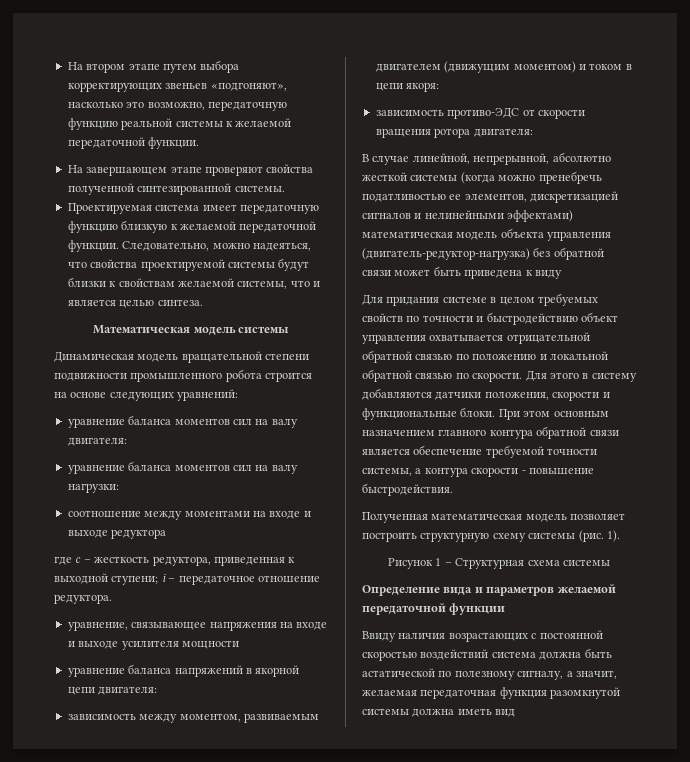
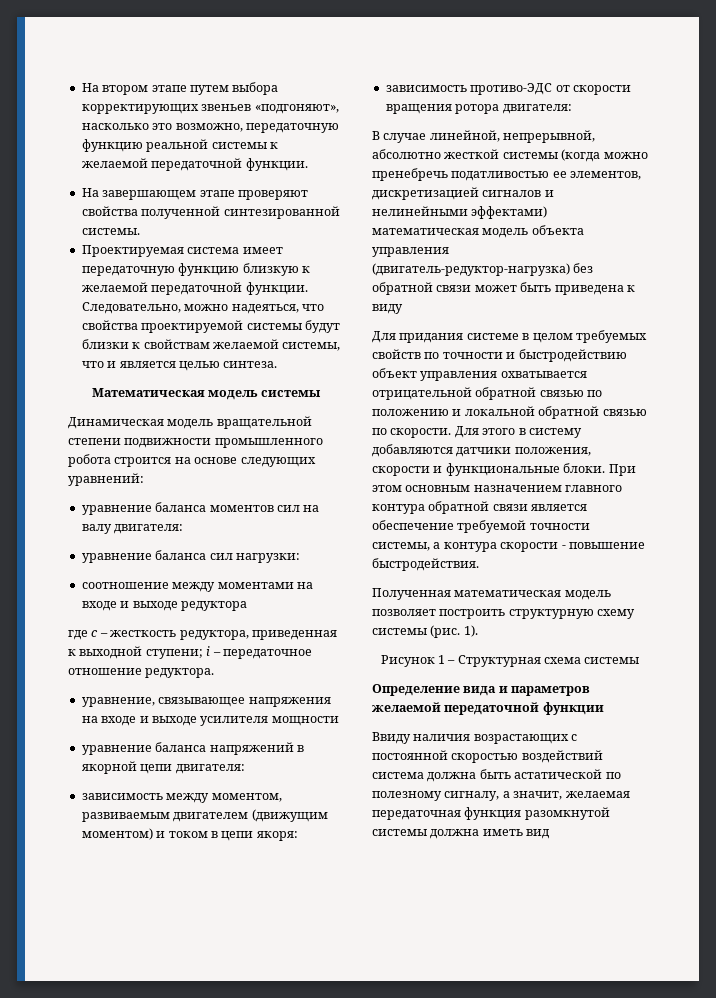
[174,464,298,474] моментов сил на валу -> [209,553,233,560] сил

